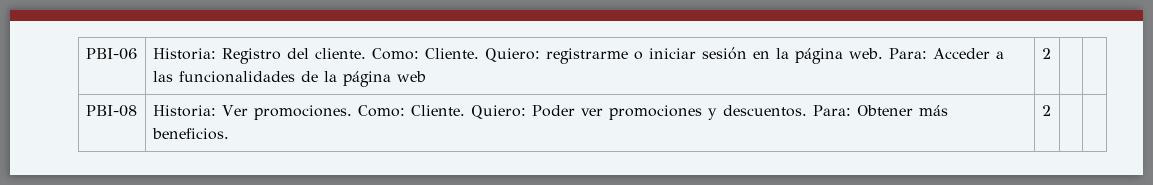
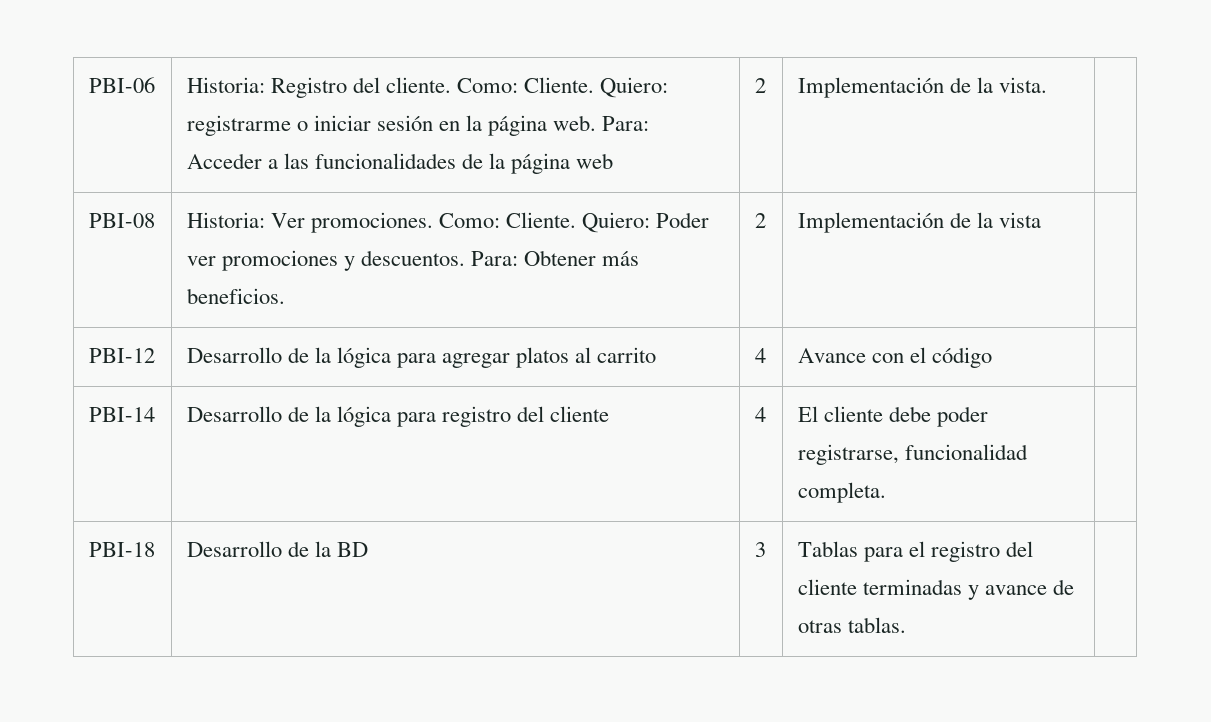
(1051, 53) none -> [797,77,1047,98] Implementación de la vista.
(1051, 110) none -> [797,212,1041,233] [88,348,155,363] [186,347,657,368] [754,348,766,363] [797,347,992,368] [88,407,155,422] [186,406,610,427] [754,407,766,422] [797,406,988,427] [797,444,1028,465] [797,482,886,503] [88,542,155,557] [186,541,368,557] [754,542,766,557] [797,541,1033,562] [797,579,1074,600] [797,617,906,633] Implementación de la vista | // PBI-12 | Desarrollo de la lógica para agregar platos al carrito | 4 | Avance con el código | // PBI-14 | Desarrollo de la lógica para registro del cliente | 4 | El cliente debe poder registrarse, funcionalidad completa. | // PBI-18 | Desarrollo de la BD | 3 | Tablas para el registro del cliente terminadas y avance de otras tablas.

